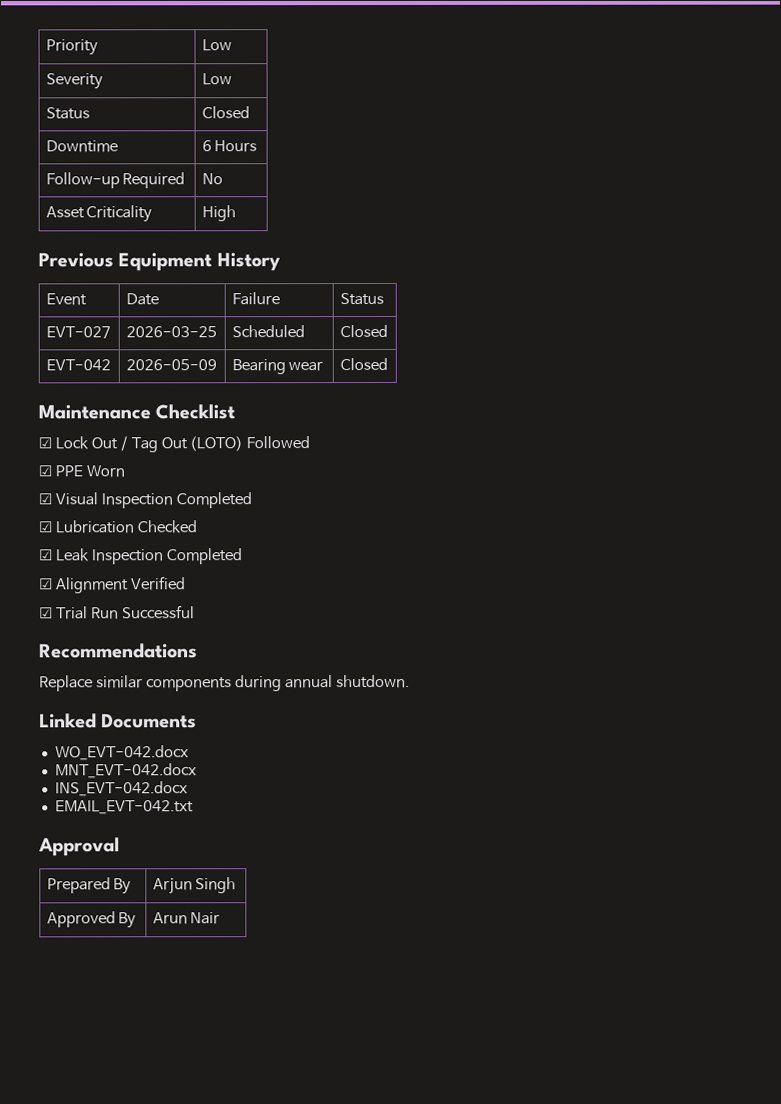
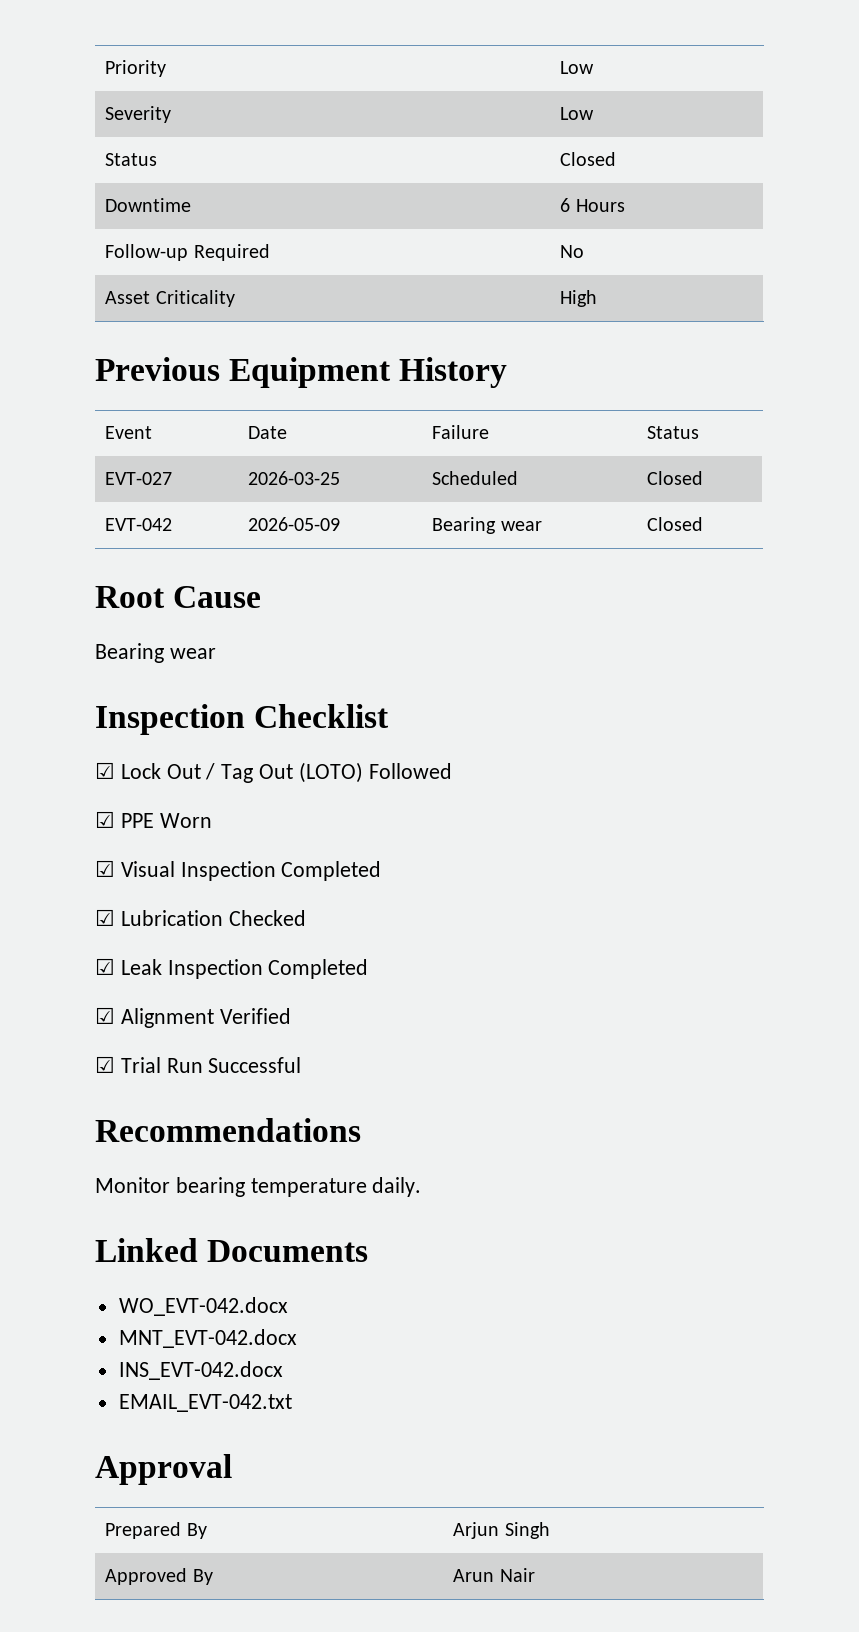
[38,404,151,420] Maintenance -> [95,586,262,608] [95,643,216,663] [95,704,245,735] Root Cause // Bearing wear // Inspection
[39,674,410,692] Replace similar components during annual shutdown. -> [95,1177,422,1197] Monitor bearing temperature daily.

